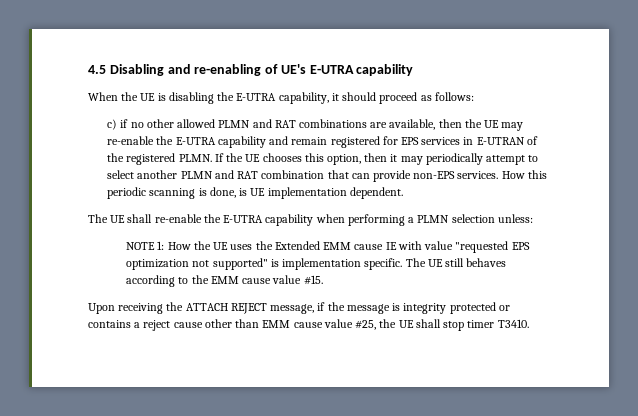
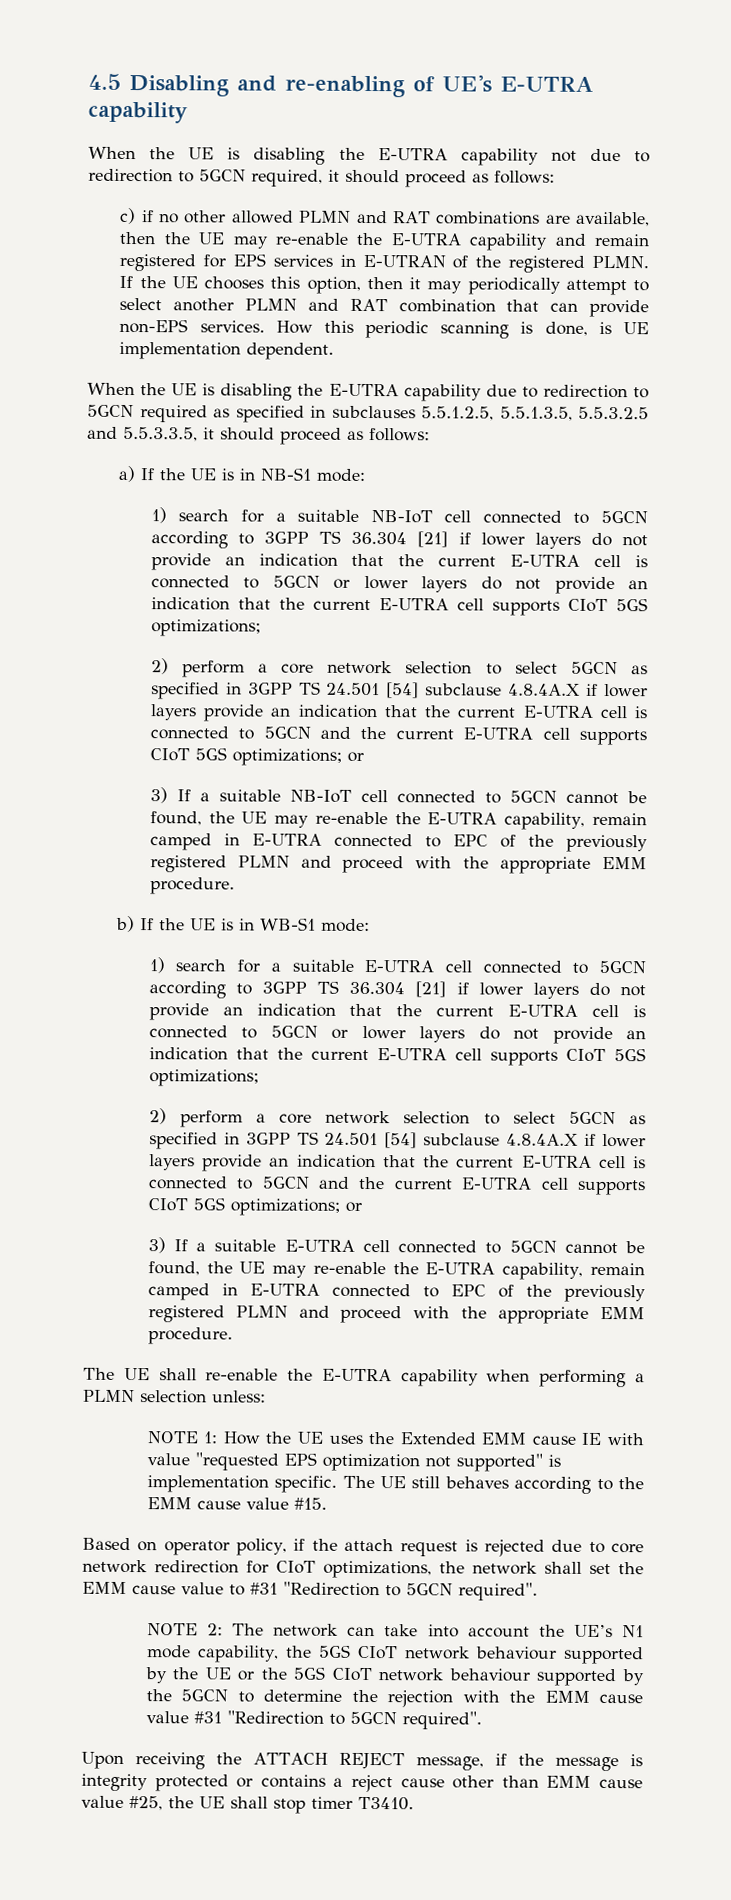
[278,92,329,104] capability, -> [460,148,651,166] [88,168,323,187] capability not due to redirection to 5GCN required,
(403, 193) none -> [87,382,649,402] [87,404,649,423] [87,426,430,445] [118,465,367,483] [150,507,648,524] [150,530,649,549] [150,553,648,571] [150,575,648,595] [150,597,648,616] [150,619,261,637] [150,658,649,678] [150,681,648,700] [149,704,648,722] [149,726,647,746] [149,747,364,766] [149,787,647,805] [149,811,647,830] [149,833,648,853] [149,855,648,874] [149,877,235,895] [116,915,371,933] [148,957,647,974] [148,980,647,999] [148,1003,646,1021] [148,1025,646,1045] [148,1047,646,1066] [148,1069,259,1087] [148,1108,647,1128] [148,1131,646,1150] [148,1154,646,1172] [147,1176,646,1196] [147,1197,362,1216] [147,1237,645,1255] [147,1261,645,1280] [147,1283,646,1303] [147,1305,646,1324] [147,1327,233,1345] // When the UE is disabling the E-UTRA capability due to redirection to 5GCN required as specified in subclauses 5.5.1.2.5, 5.5.1.3.5, 5.5.3.2.5 and 5.5.3.3.5, it should proceed as follows: // a) If the UE is in NB-S1 mode: // 1) search for a suitable NB-IoT cell connected to 5GCN according to 3GPP TS 36.304 [21] if lower layers do not provide an indication that the current E-UTRA cell is connected to 5GCN or lower layers do not provide an indication that the current E-UTRA cell supports CIoT 5GS optimizations; // 2) perform a core network selection to select 5GCN as specified in 3GPP TS 24.501 [54] subclause 4.8.4A.X if lower layers provide an indication that the current E-UTRA cell is connected to 5GCN and the current E-UTRA cell supports CIoT 5GS optimizations; or // 3) If a suitable NB-IoT cell connected to 5GCN cannot be found, the UE may re-enable the E-UTRA capability, remain camped in E-UTRA connected to EPC of the previously registered PLMN and proceed with the appropriate EMM procedure. // b) If the UE is in WB-S1 mode: // 1) search for a suitable E-UTRA cell connected to 5GCN according to 3GPP TS 36.304 [21] if lower layers do not provide an indication that the current E-UTRA cell is connected to 5GCN or lower layers do not provide an indication that the current E-UTRA cell supports CIoT 5GS optimizations; // 2) perform a core network selection to select 5GCN as specified in 3GPP TS 24.501 [54] subclause 4.8.4A.X if lower layers provide an indication that the current E-UTRA cell is connected to 5GCN and the current E-UTRA cell supports CIoT 5GS optimizations; or // 3) If a suitable E-UTRA cell connected to 5GCN cannot be found, the UE may re-enable the E-UTRA capability, remain camped in E-UTRA connected to EPC of the previously registered PLMN and proceed with the appropriate EMM procedure.
(323, 280) none -> [82,1537,644,1557] [82,1559,644,1579] [82,1581,538,1601] [146,1623,645,1638] [146,1644,644,1665] [144,1666,644,1687] [145,1689,643,1708] [145,1710,482,1730] // Based on operator policy, if the attach request is rejected due to core network redirection for CIoT optimizations, the network shall set the EMM cause value to #31 "Redirection to 5GCN required". // NOTE 2: The network can take into account the UE’s N1 mode capability, the 5GS CIoT network behaviour supported by the UE or the 5GS CIoT network behaviour supported by the 5GCN to determine the rejection with the EMM cause value #31 "Redirection to 5GCN required".

